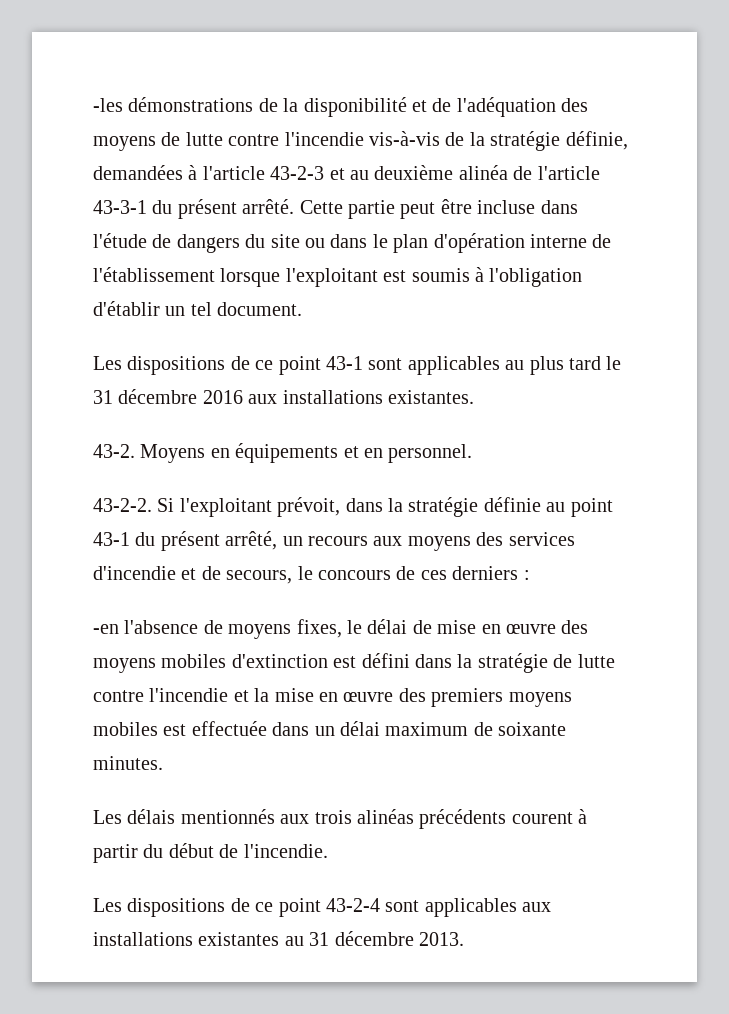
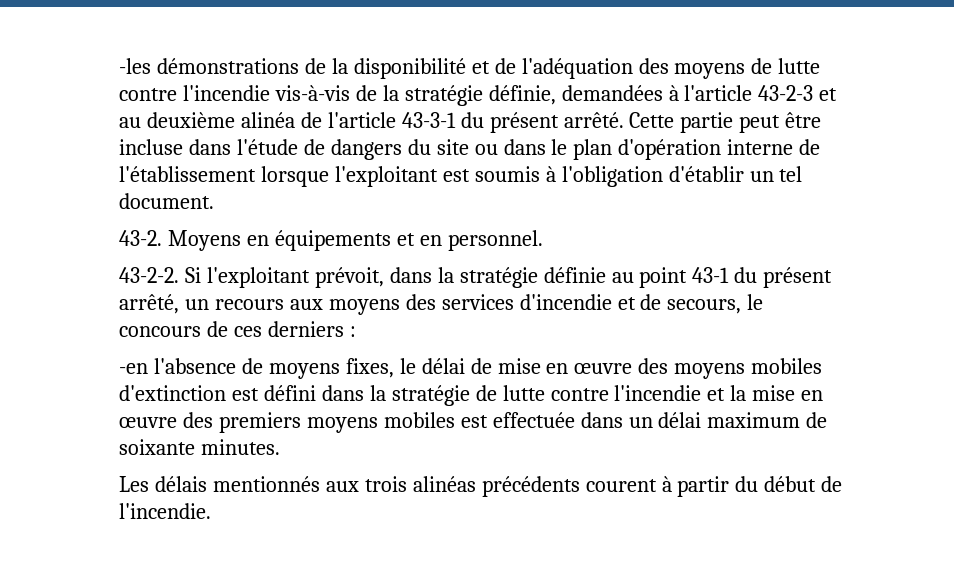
[93,356,622,375] [93,389,474,404] // Les dispositions de ce point 43-1 sont applicables au plus tard le 31 décembre 2016 aux installations existantes. -> (214, 201) none
[93,898,552,917] [93,931,464,946] // Les dispositions de ce point 43-2-4 sont applicables aux installations existantes au 31 décembre 2013. -> (211, 511) none

